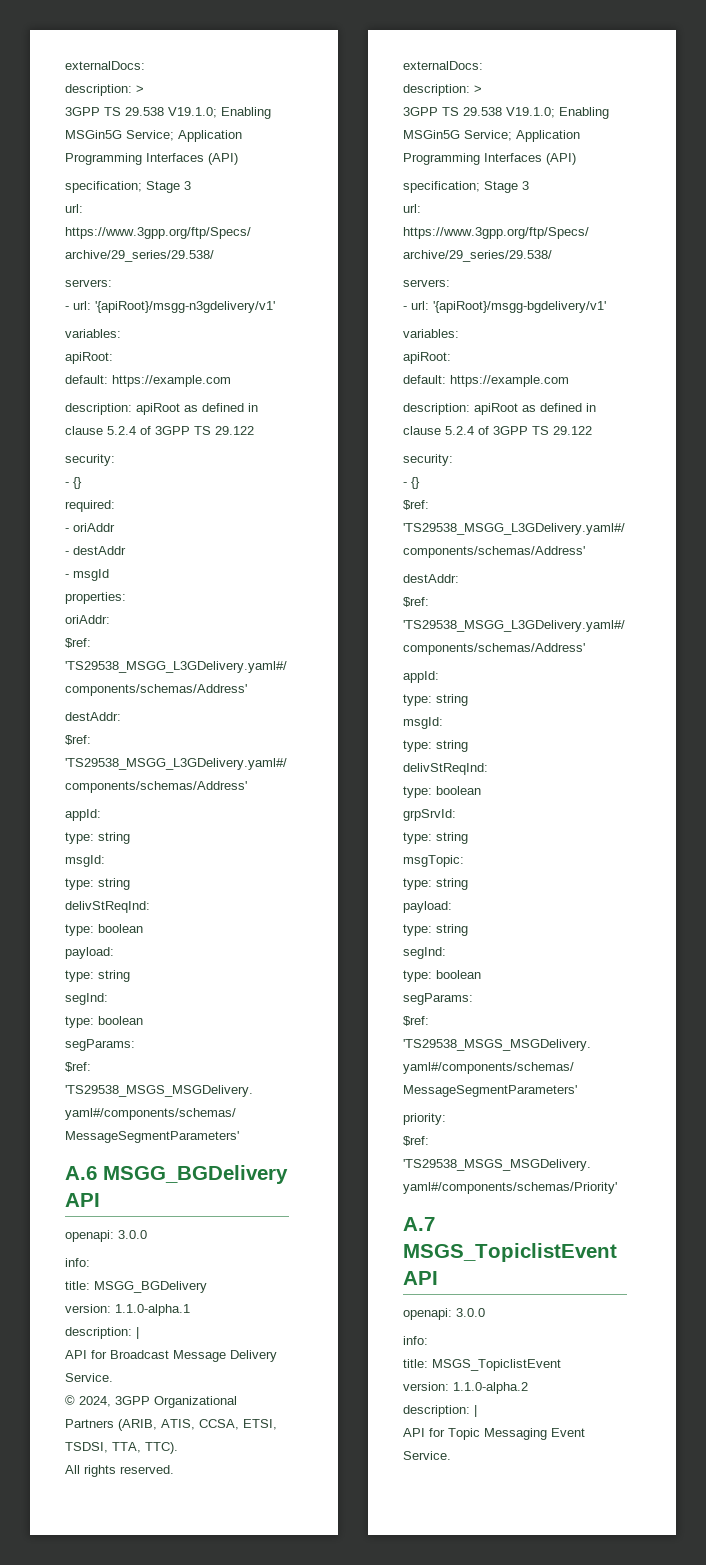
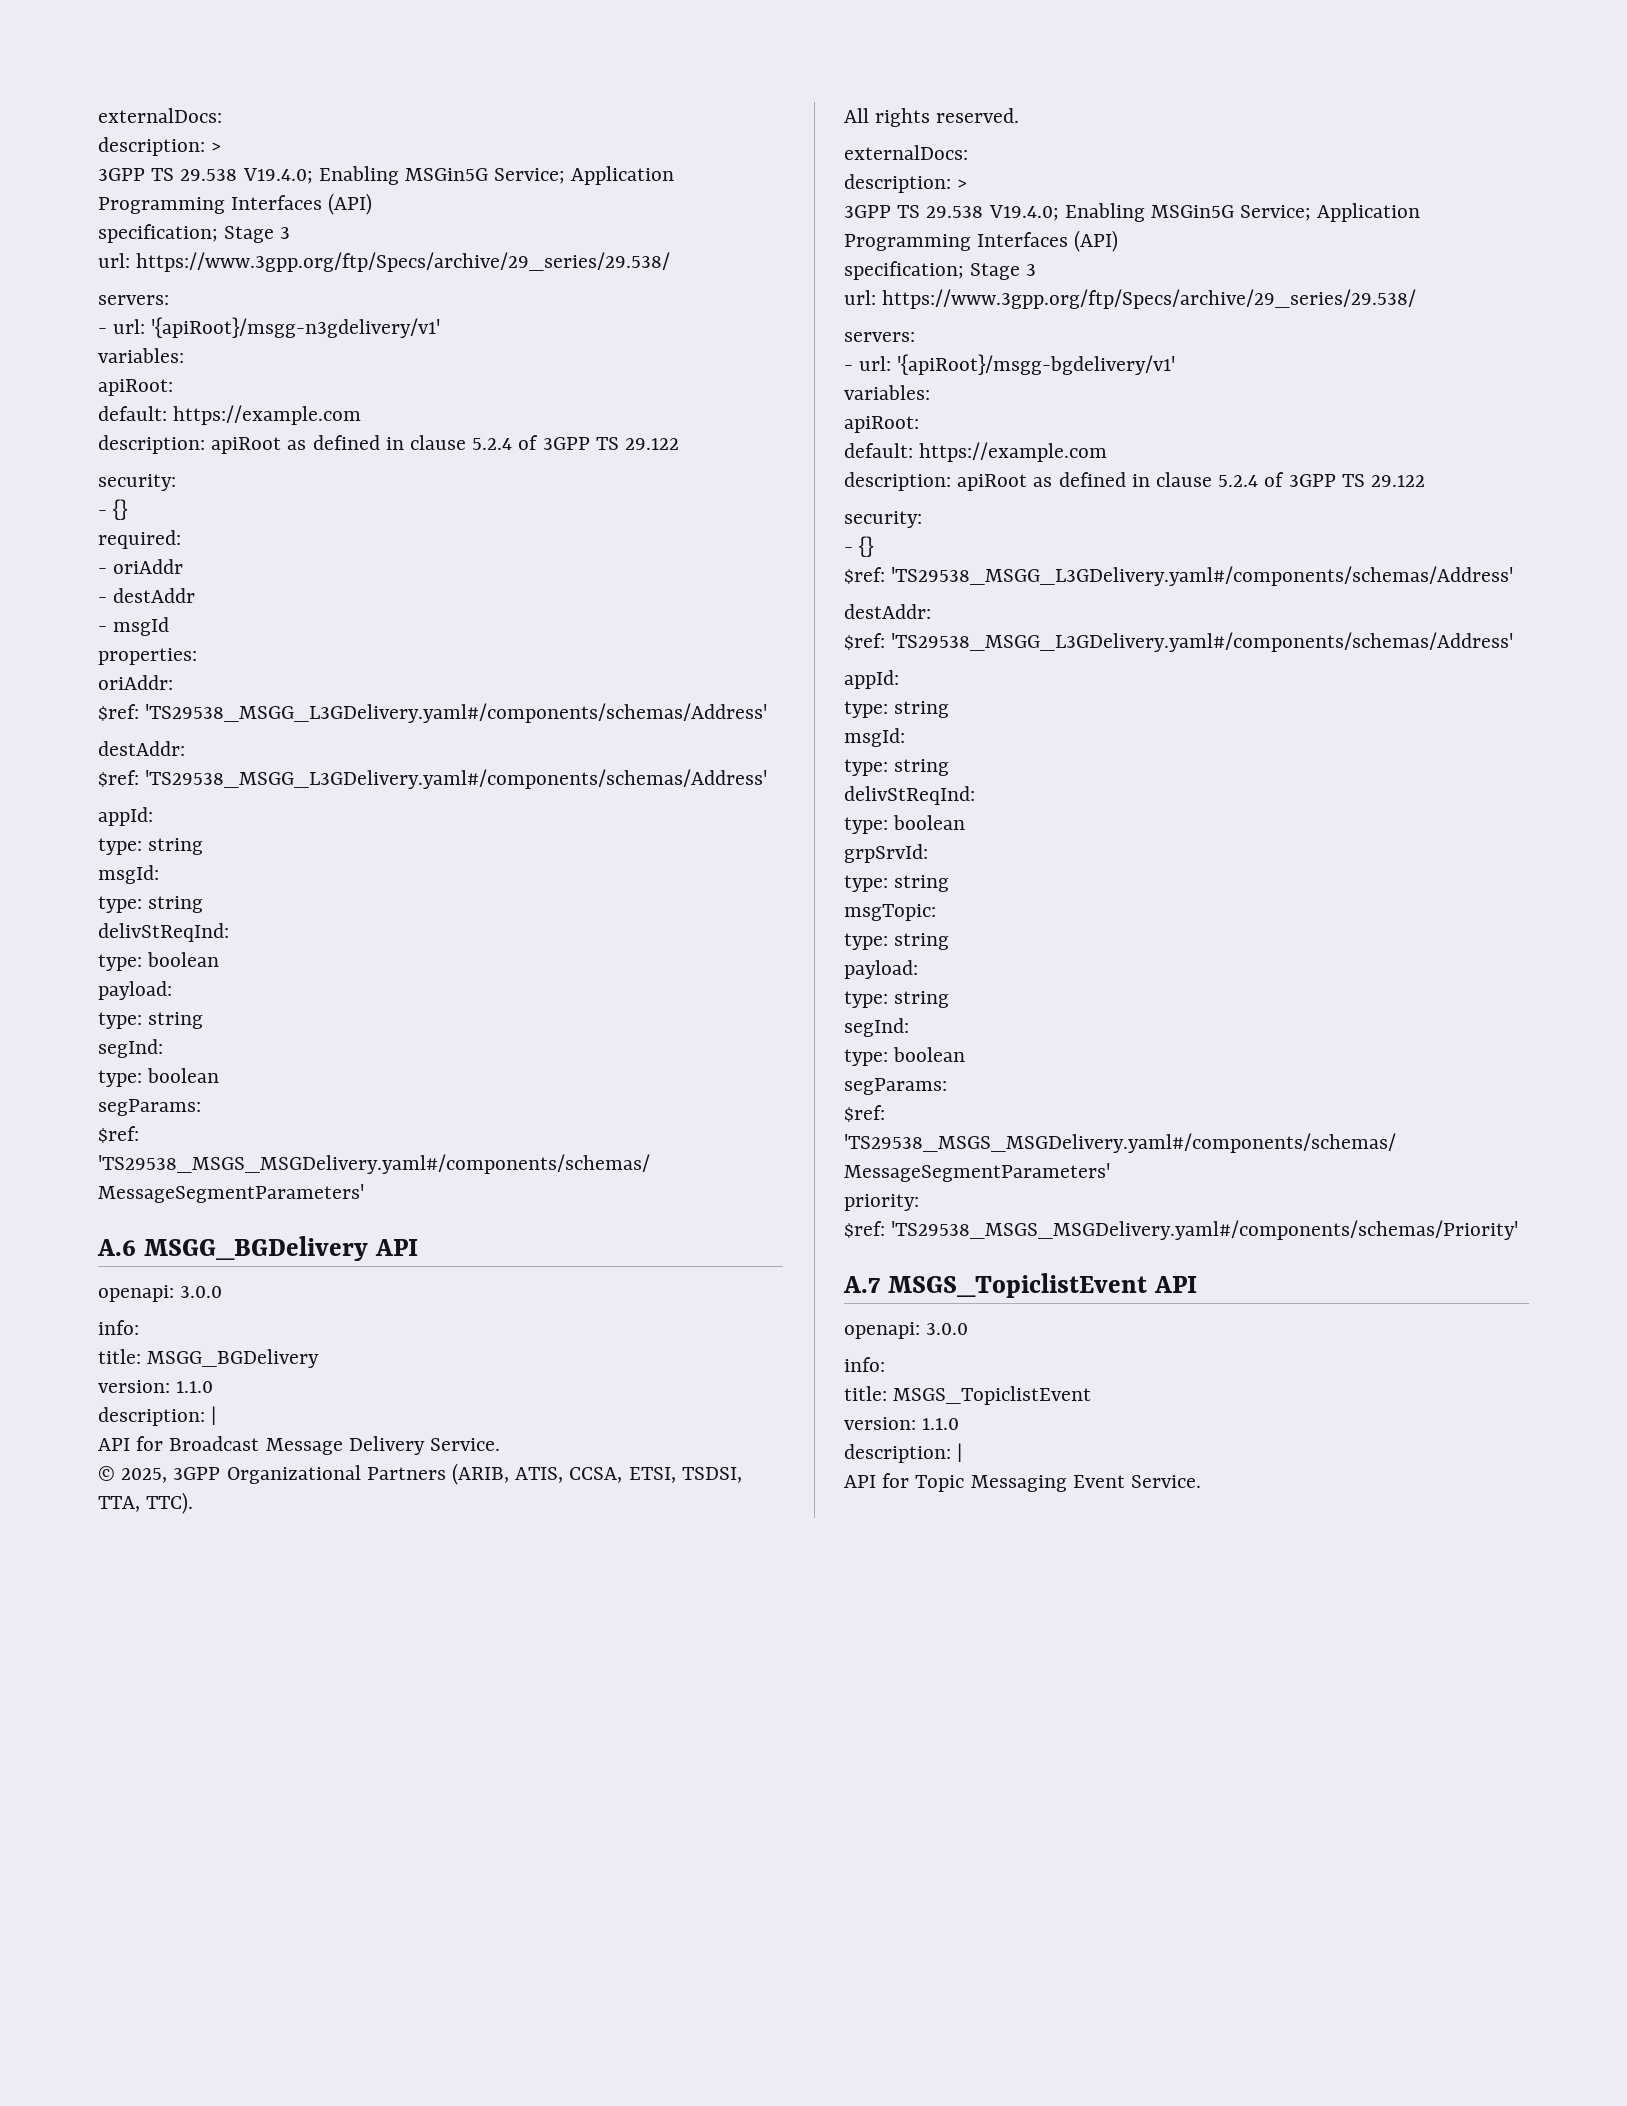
[65,61,145,70] [65,84,144,96] [65,107,217,118] externalDocs: // description: > // 3GPP TS 29.538 V19.1.0; -> [98,108,222,123] [98,137,222,156] [98,168,313,184] externalDocs: // description: > // 3GPP TS 29.538 V19.4.0;
[115,1304,190,1316] 1.1.0-alpha.1 -> [176,1381,214,1393] 1.1.0
[79,1396,111,1407] 2024, -> [121,1468,168,1483] 2025,
[506,107,555,118] V19.1.0; -> [988,205,1059,221] V19.4.0;
[453,1382,528,1394] 1.1.0-alpha.2 -> [922,1418,960,1430] 1.1.0

